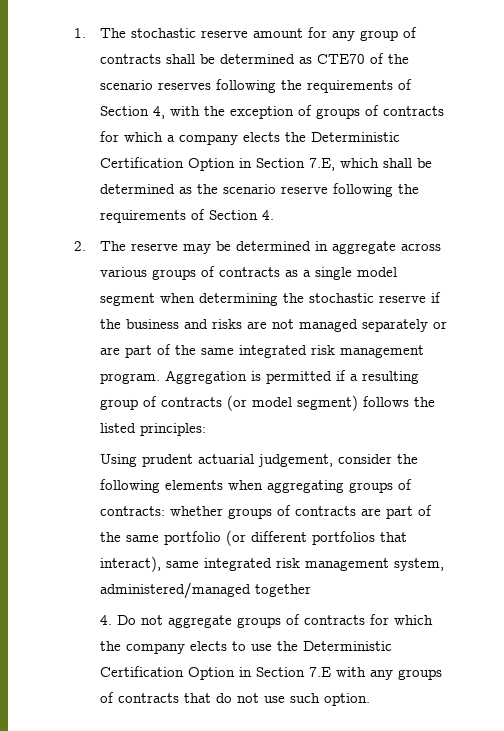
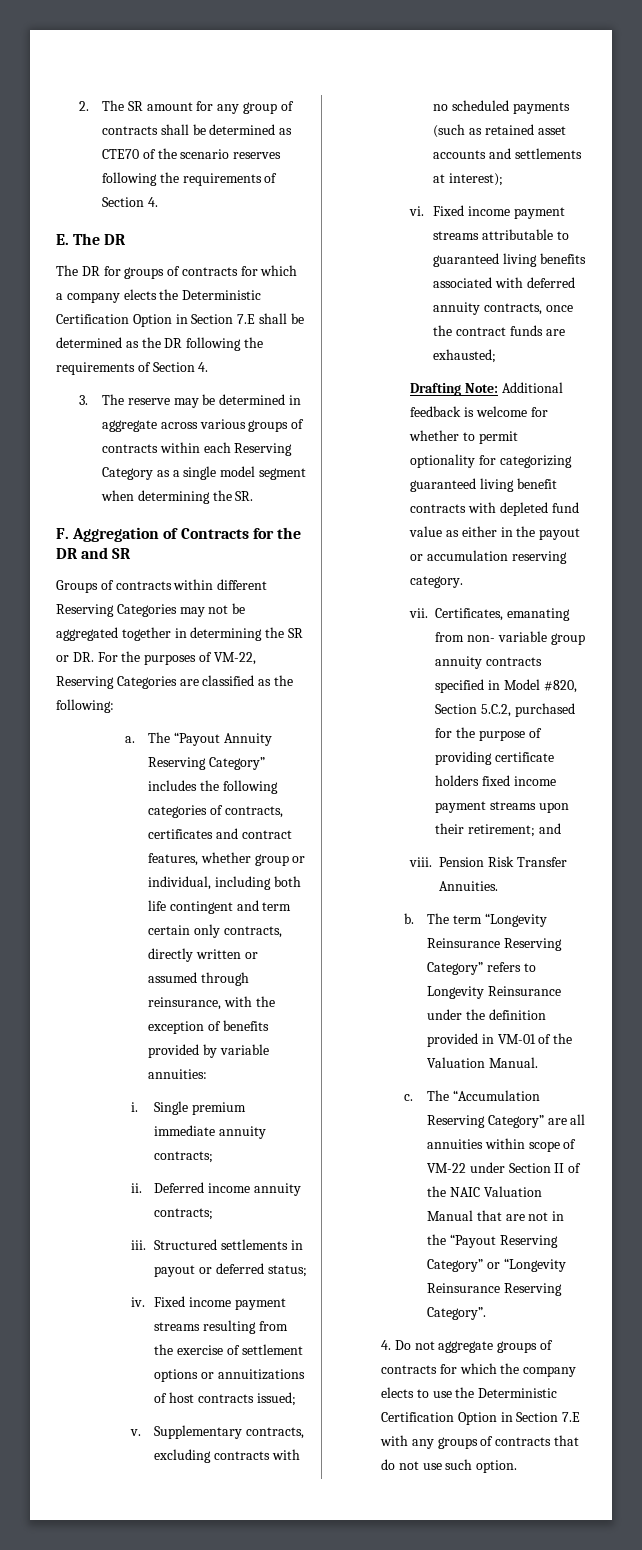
[73,28,248,38] 1. The stochastic reserve -> [79,100,143,111] 2. The SR
[152,105,312,119] 4, with the exception of -> [147,197,158,207] [56,233,127,245] [56,265,121,276] 4. // E. The DR // The DR for
[308,158,379,171] 7.E, which -> [237,314,256,324] 7.E
[222,183,419,197] [99,209,274,223] [73,241,86,251] scenario reserve following the requirements of Section 4. // 2. -> [164,337,263,351] [56,362,209,375] [79,395,89,405] DR following the requirements of Section 4. // 3.
(280, 272) none -> [159,442,293,456] [102,467,154,480] within each Reserving Category
[308,292,441,303] [99,319,447,332] [99,344,424,358] [99,370,419,384] [99,395,435,411] [99,423,206,436] [99,454,418,467] [99,479,412,493] [99,505,432,519] [99,530,407,546] [99,556,444,572] [99,582,311,599] stochastic reserve if the business and risks are not managed separately or are part of the same integrated risk management program. Aggregation is permitted if a resulting group of contracts (or model segment) follows the listed principles: // Using prudent actuarial judgement, consider the following elements when aggregating groups of contracts: whether groups of contracts are part of the same portfolio (or different portfolios that interact), same integrated risk management system, administered/managed together -> [235,491,254,501] [56,527,301,542] [56,547,132,559] [56,579,268,593] [56,603,246,617] [56,627,303,641] [56,651,256,665] [56,675,293,689] [56,699,114,713] [125,732,272,746] [148,757,265,770] [148,780,278,794] [148,805,283,818] [148,828,292,839] [148,852,306,866] [148,876,301,890] [148,900,292,914] [148,924,282,938] [148,948,258,962] [148,972,249,986] [148,996,275,1010] [148,1020,269,1034] [148,1044,269,1058] [148,1069,208,1079] [131,1101,247,1115] [154,1125,267,1139] [154,1151,214,1163] [131,1182,301,1196] [154,1208,214,1220] [131,1239,303,1250] [154,1263,307,1277] [131,1296,286,1310] [154,1320,288,1334] [154,1344,303,1355] [154,1369,305,1382] [154,1392,296,1406] [130,1425,305,1439] [154,1449,300,1463] [433,100,570,114] [433,124,566,138] [433,148,582,159] [433,173,504,186] [409,205,565,219] [433,229,569,240] [433,253,586,267] [433,277,575,288] [433,302,573,315] [433,325,565,336] [433,349,497,363] [410,382,563,396] [410,406,548,417] [409,430,518,444] [410,454,572,468] [410,478,557,492] [410,502,579,516] [409,526,581,540] [410,550,567,564] [410,576,464,588] [409,608,571,621] [435,631,585,645] [435,656,543,669] [435,679,577,693] [435,703,575,717] [435,727,542,741] [435,751,555,765] [435,775,556,786] [435,801,569,813] [435,823,561,837] [409,856,567,867] [439,881,499,891] [404,913,547,927] [427,938,562,951] [427,962,536,975] [427,986,561,999] [427,1009,546,1020] [427,1033,573,1047] [427,1057,538,1068] [404,1090,540,1101] [427,1114,586,1128] [427,1138,577,1152] [427,1162,582,1173] [427,1186,542,1197] [427,1210,565,1221] [427,1234,558,1248] [427,1258,566,1272] [427,1283,562,1296] [427,1307,487,1320] SR. // F. Aggregation of Contracts for the DR and SR // Groups of contracts within different Reserving Categories may not be aggregated together in determining the SR or DR. For the purposes of VM-22, Reserving Categories are classified as the following: // a. The “Payout Annuity Reserving Category” includes the following categories of contracts, certificates and contract features, whether group or individual, including both life contingent and term certain only contracts, directly written or assumed through reinsurance, with the exception of benefits provided by variable annuities: // i. Single premium immediate annuity contracts; // ii. Deferred income annuity contracts; // iii. Structured settlements in payout or deferred status; // iv. Fixed income payment streams resulting from the exercise of settlement options or annuitizations of host contracts issued; // v. Supplementary contracts, excluding contracts with no scheduled payments (such as retained asset accounts and settlements at interest); // vi. Fixed income payment streams attributable to guaranteed living benefits associated with deferred annuity contracts, once the contract funds are exhausted; // Drafting Note: Additional feedback is welcome for whether to permit optionality for categorizing guaranteed living benefit contracts with depleted fund value as either in the payout or accumulation reserving category. // vii. Certificates, emanating from non- variable group annuity contracts specified in Model #820, Section 5.C.2, purchased for the purpose of providing certificate holders fixed income payment streams upon their retirement; and // viii. Pension Risk Transfer Annuities. // b. The term “Longevity Reinsurance Reserving Category” refers to Longevity Reinsurance under the definition provided in VM-01 of the Valuation Manual. // c. The “Accumulation Reserving Category” are all annuities within scope of VM-22 under Section II of the NAIC Valuation Manual that are not in the “Payout Reserving Category” or “Longevity Reinsurance Reserving Category”.

